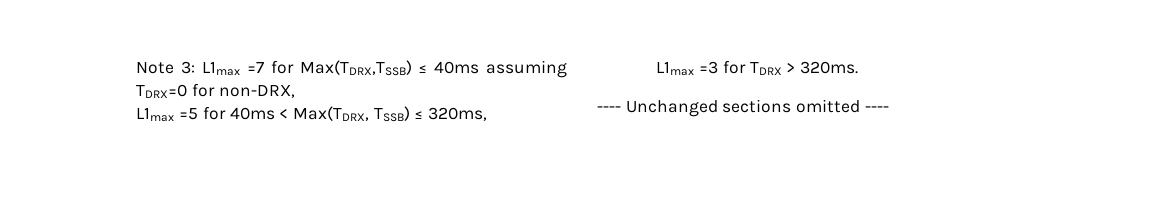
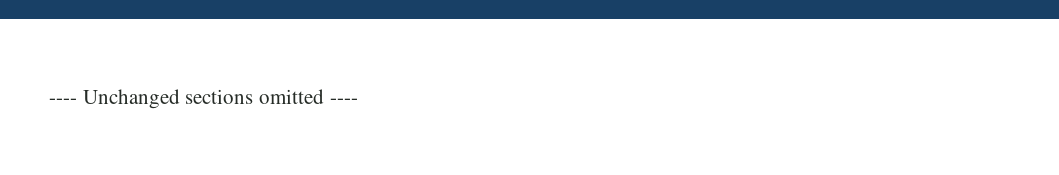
[136,60,567,78] [136,83,295,98] [136,106,488,122] [656,60,859,76] Note 3: L1max =7 for Max(TDRX,TSSB) ≤ 40ms assuming TDRX=0 for non-DRX, // L1max =5 for 40ms < Max(TDRX, TSSB) ≤ 320ms, // L1max =3 for TDRX > 320ms. // -> (49, 101) none

